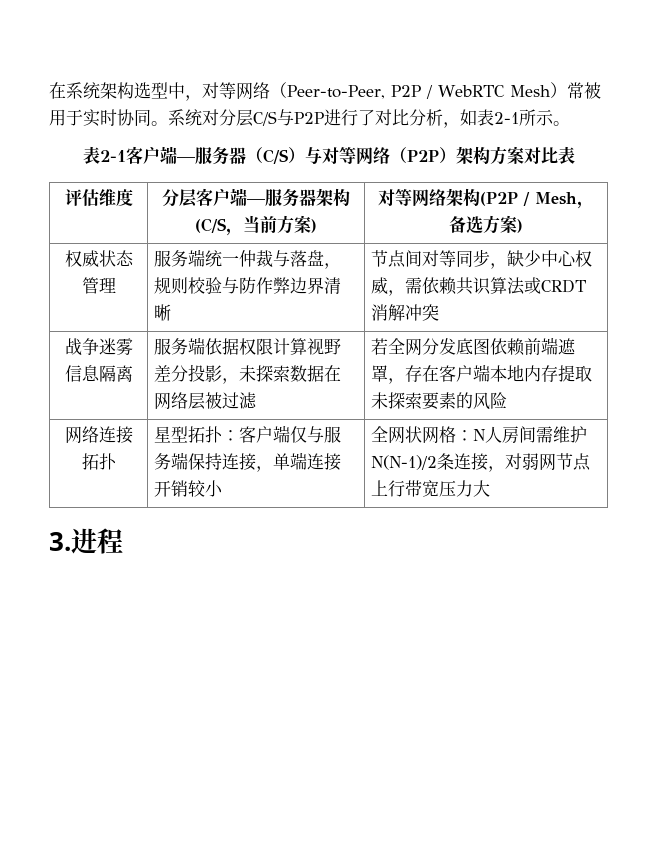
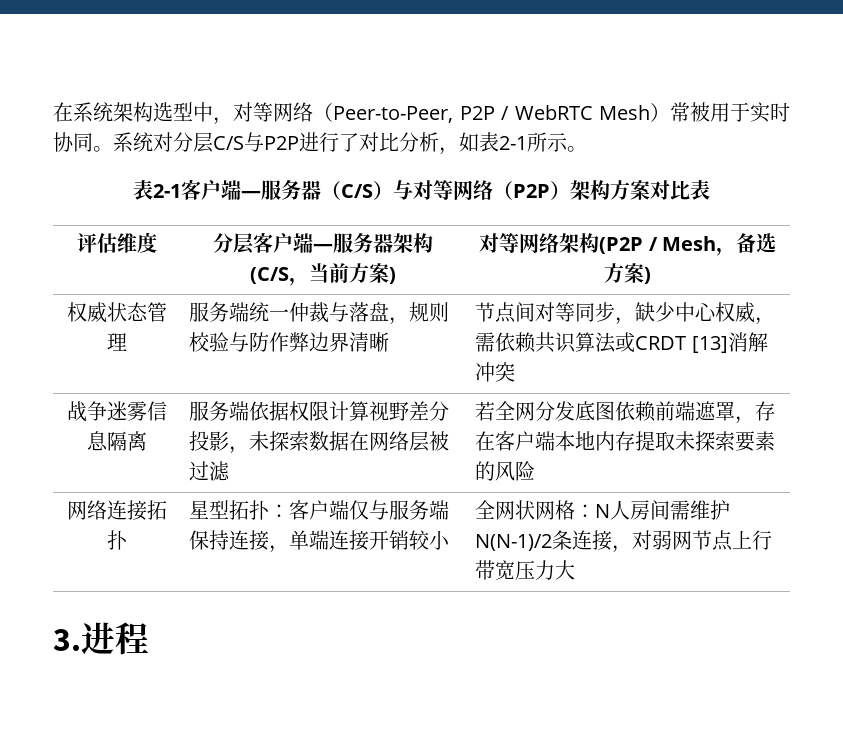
(587, 286) none -> [691,336,728,353] [13]

